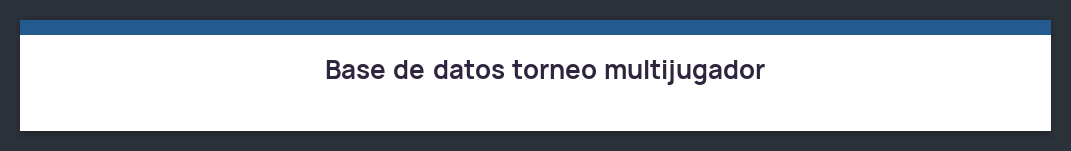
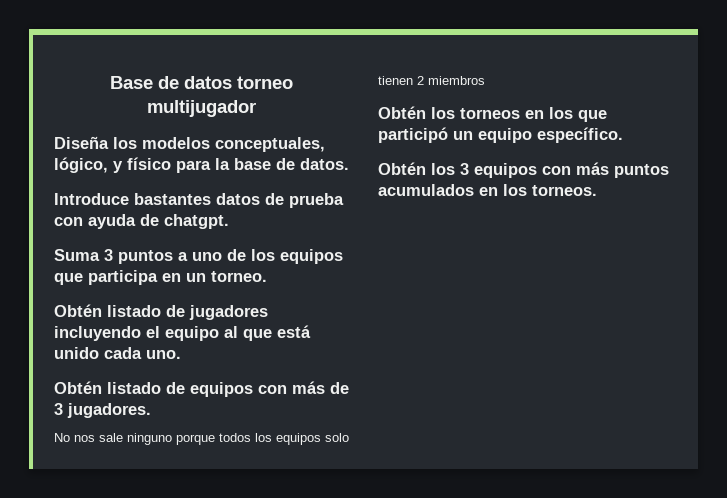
(765, 72) none -> [54,136,325,152] [54,157,349,173] [54,193,344,208] [54,214,229,229] [54,249,343,264] [54,270,267,285] [54,304,268,320] [54,325,311,341] [54,347,181,359] [54,381,349,397] [54,403,151,418] [54,433,349,445] [378,76,485,85] [378,106,607,122] [378,127,623,143] [378,162,669,178] [378,184,597,196] // Diseña los modelos conceptuales, lógico, y físico para la base de datos. // Introduce bastantes datos de prueba con ayuda de chatgpt. // Suma 3 puntos a uno de los equipos que participa en un torneo. // Obtén listado de jugadores incluyendo el equipo al que está unido cada uno. // Obtén listado de equipos con más de 3 jugadores. // No nos sale ninguno porque todos los equipos solo tienen 2 miembros // Obtén los torneos en los que participó un equipo específico. // Obtén los 3 equipos con más puntos acumulados en los torneos.

